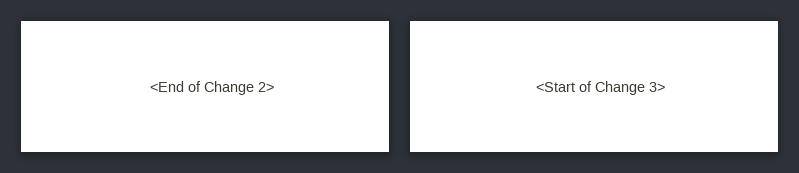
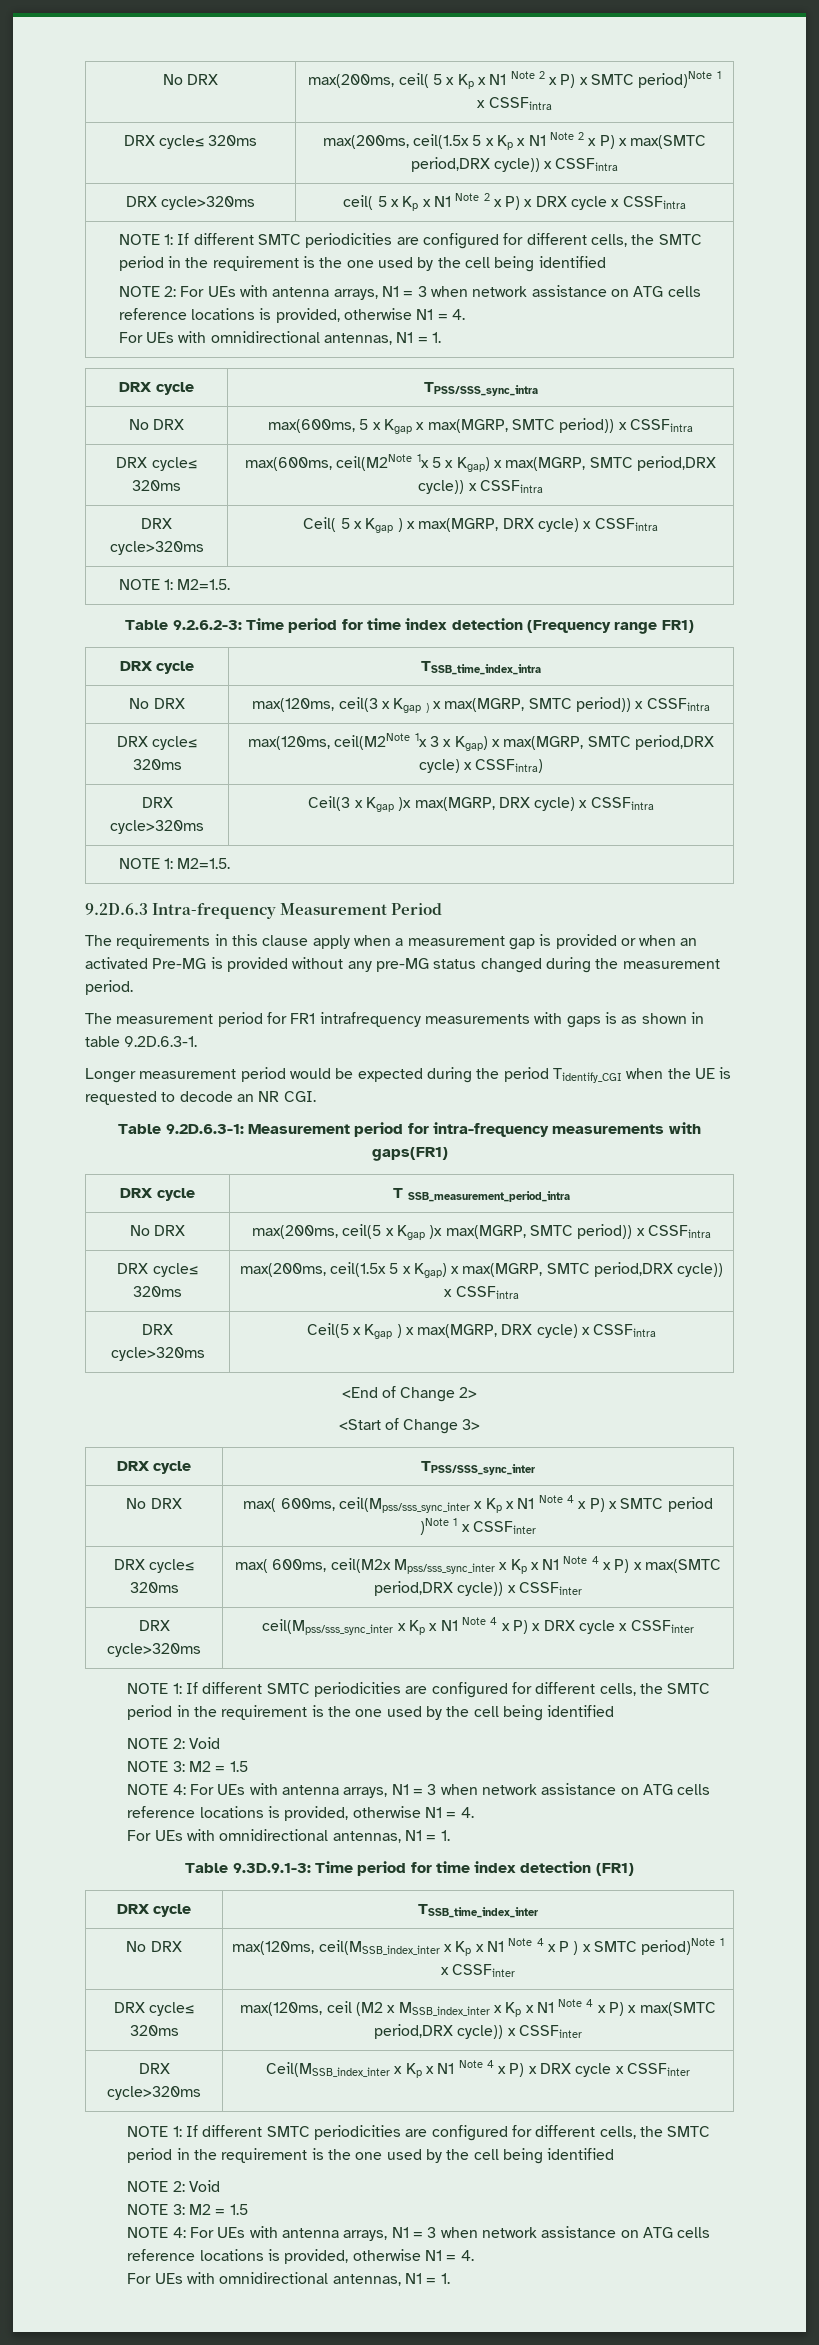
(149, 86) none -> [162,74,219,85] [308,71,721,89] [477,97,552,110] [123,135,258,149] [322,132,707,150] [410,157,619,172] [125,196,256,210] [343,193,686,211] [118,233,702,249] [118,256,606,272] [118,285,701,300] [118,308,465,323] [118,331,441,345] [119,382,194,395] [423,382,538,396] [128,419,185,430] [268,418,693,434] [116,457,197,471] [132,480,181,491] [245,454,716,472] [418,480,543,494] [141,518,172,529] [109,541,204,555] [303,517,658,533] [118,579,231,590] [125,618,694,634] [119,661,195,674] [421,661,541,675] [129,698,185,709] [252,697,710,713] [116,736,198,750] [132,759,182,770] [248,733,714,751] [418,759,544,773] [141,797,173,808] [110,820,204,834] [308,796,654,812] [118,858,231,869] [85,903,443,919] [85,934,698,950] [85,957,720,973] [85,980,133,995] [85,1012,704,1028] [85,1036,198,1047] [85,1067,732,1083] [85,1091,316,1105] [118,1122,701,1137] [371,1147,448,1161] [120,1188,195,1201] [393,1188,570,1202] [129,1225,186,1236] [252,1224,711,1240] [117,1263,198,1277] [133,1286,182,1297] [239,1262,724,1278] [444,1286,519,1299] [142,1324,173,1335] [110,1347,205,1361] [306,1323,657,1339] No DRX | max(200ms, ceil( 5 x Kp x N1 Note 2 x P) x SMTC period)Note 1 x CSSFintra // DRX cycle≤ 320ms | max(200ms, ceil(1.5x 5 x Kp x N1 Note 2 x P) x max(SMTC period,DRX cycle)) x CSSFintra // DRX cycle>320ms | ceil( 5 x Kp x N1 Note 2 x P) x DRX cycle x CSSFintra // NOTE 1: If different SMTC periodicities are configured for different cells, the SMTC period in the requirement is the one used by the cell being identified // NOTE 2: For UEs with antenna arrays, N1 = 3 when network assistance on ATG cells reference locations is provided, otherwise N1 = 4. // For UEs with omnidirectional antennas, N1 = 1. // DRX cycle | TPSS/SSS_sync_intra // No DRX | max(600ms, 5 x Kgap x max(MGRP, SMTC period)) x CSSFintra // DRX cycle≤ 320ms | max(600ms, ceil(M2Note 1x 5 x Kgap) x max(MGRP, SMTC period,DRX cycle)) x CSSFintra // DRX cycle>320ms | Ceil( 5 x Kgap ) x max(MGRP, DRX cycle) x CSSFintra // NOTE 1: M2=1.5. // Table 9.2.6.2-3: Time period for time index detection (Frequency range FR1) // DRX cycle | TSSB_time_index_intra // No DRX | max(120ms, ceil(3 x Kgap ) x max(MGRP, SMTC period)) x CSSFintra // DRX cycle≤ 320ms | max(120ms, ceil(M2Note 1x 3 x Kgap) x max(MGRP, SMTC period,DRX cycle) x CSSFintra) // DRX cycle>320ms | Ceil(3 x Kgap )x max(MGRP, DRX cycle) x CSSFintra // NOTE 1: M2=1.5. // 9.2D.6.3 Intra-frequency Measurement Period // The requirements in this clause apply when a measurement gap is provided or when an activated Pre-MG is provided without any pre-MG status changed during the measurement period. // The measurement period for FR1 intrafrequency measurements with gaps is as shown in table 9.2D.6.3-1. // Longer measurement period would be expected during the period Tidentify_CGI when the UE is requested to decode an NR CGI. // Table 9.2D.6.3-1: Measurement period for intra-frequency measurements with gaps(FR1) // DRX cycle | T SSB_measurement_period_intra // No DRX | max(200ms, ceil(5 x Kgap )x max(MGRP, SMTC period)) x CSSFintra // DRX cycle≤ 320ms | max(200ms, ceil(1.5x 5 x Kgap) x max(MGRP, SMTC period,DRX cycle)) x CSSFintra // DRX cycle>320ms | Ceil(5 x Kgap ) x max(MGRP, DRX cycle) x CSSFintra //
(665, 87) none -> [116,1461,192,1474] [421,1461,535,1475] [126,1498,182,1509] [243,1495,713,1513] [420,1518,536,1535] [113,1559,195,1573] [129,1582,179,1593] [234,1556,722,1574] [374,1581,582,1596] [138,1620,170,1631] [107,1643,201,1657] [262,1617,694,1635] [127,1682,711,1698] [127,1705,615,1721] [127,1737,221,1749] [127,1761,248,1772] [127,1783,711,1798] [127,1806,474,1821] [127,1829,450,1843] [185,1861,634,1876] [116,1904,192,1917] [418,1904,538,1918] [126,1941,182,1952] [232,1938,724,1956] [440,1964,516,1977] [113,2002,195,2016] [129,2025,179,2036] [240,1999,716,2017] [374,2024,582,2039] [138,2063,170,2074] [107,2086,201,2100] [265,2060,691,2078] [127,2125,711,2141] [127,2148,615,2164] [127,2180,221,2192] [127,2204,248,2215] [127,2226,711,2241] [127,2249,474,2264] [127,2272,450,2286] // DRX cycle | TPSS/SSS_sync_inter // No DRX | max( 600ms, ceil(Mpss/sss_sync_inter x Kp x N1 Note 4 x P) x SMTC period )Note 1 x CSSFinter // DRX cycle≤ 320ms | max( 600ms, ceil(M2x Mpss/sss_sync_inter x Kp x N1 Note 4 x P) x max(SMTC period,DRX cycle)) x CSSFinter // DRX cycle>320ms | ceil(Mpss/sss_sync_inter x Kp x N1 Note 4 x P) x DRX cycle x CSSFinter // NOTE 1: If different SMTC periodicities are configured for different cells, the SMTC period in the requirement is the one used by the cell being identified // NOTE 2: Void // NOTE 3: M2 = 1.5 // NOTE 4: For UEs with antenna arrays, N1 = 3 when network assistance on ATG cells reference locations is provided, otherwise N1 = 4. // For UEs with omnidirectional antennas, N1 = 1. // Table 9.3D.9.1-3: Time period for time index detection (FR1) // DRX cycle | TSSB_time_index_inter // No DRX | max(120ms, ceil(MSSB_index_inter x Kp x N1 Note 4 x P ) x SMTC period)Note 1 x CSSFinter // DRX cycle≤ 320ms | max(120ms, ceil (M2 x MSSB_index_inter x Kp x N1 Note 4 x P) x max(SMTC period,DRX cycle)) x CSSFinter // DRX cycle>320ms | Ceil(MSSB_index_inter x Kp x N1 Note 4 x P) x DRX cycle x CSSFinter // NOTE 1: If different SMTC periodicities are configured for different cells, the SMTC period in the requirement is the one used by the cell being identified // NOTE 2: Void // NOTE 3: M2 = 1.5 // NOTE 4: For UEs with antenna arrays, N1 = 3 when network assistance on ATG cells reference locations is provided, otherwise N1 = 4. // For UEs with omnidirectional antennas, N1 = 1.

